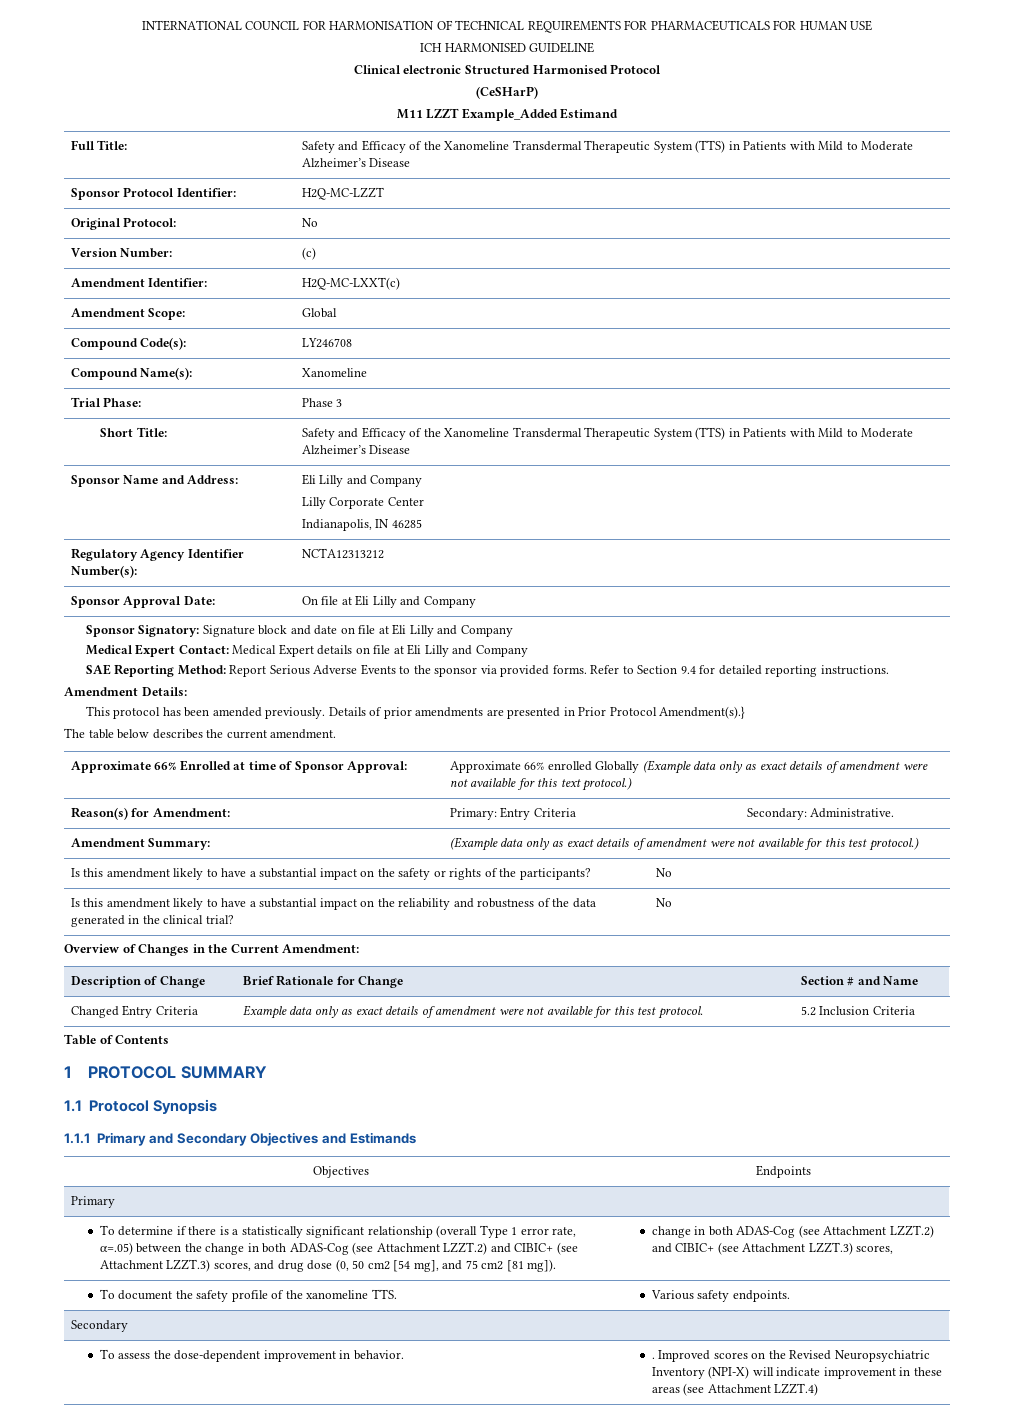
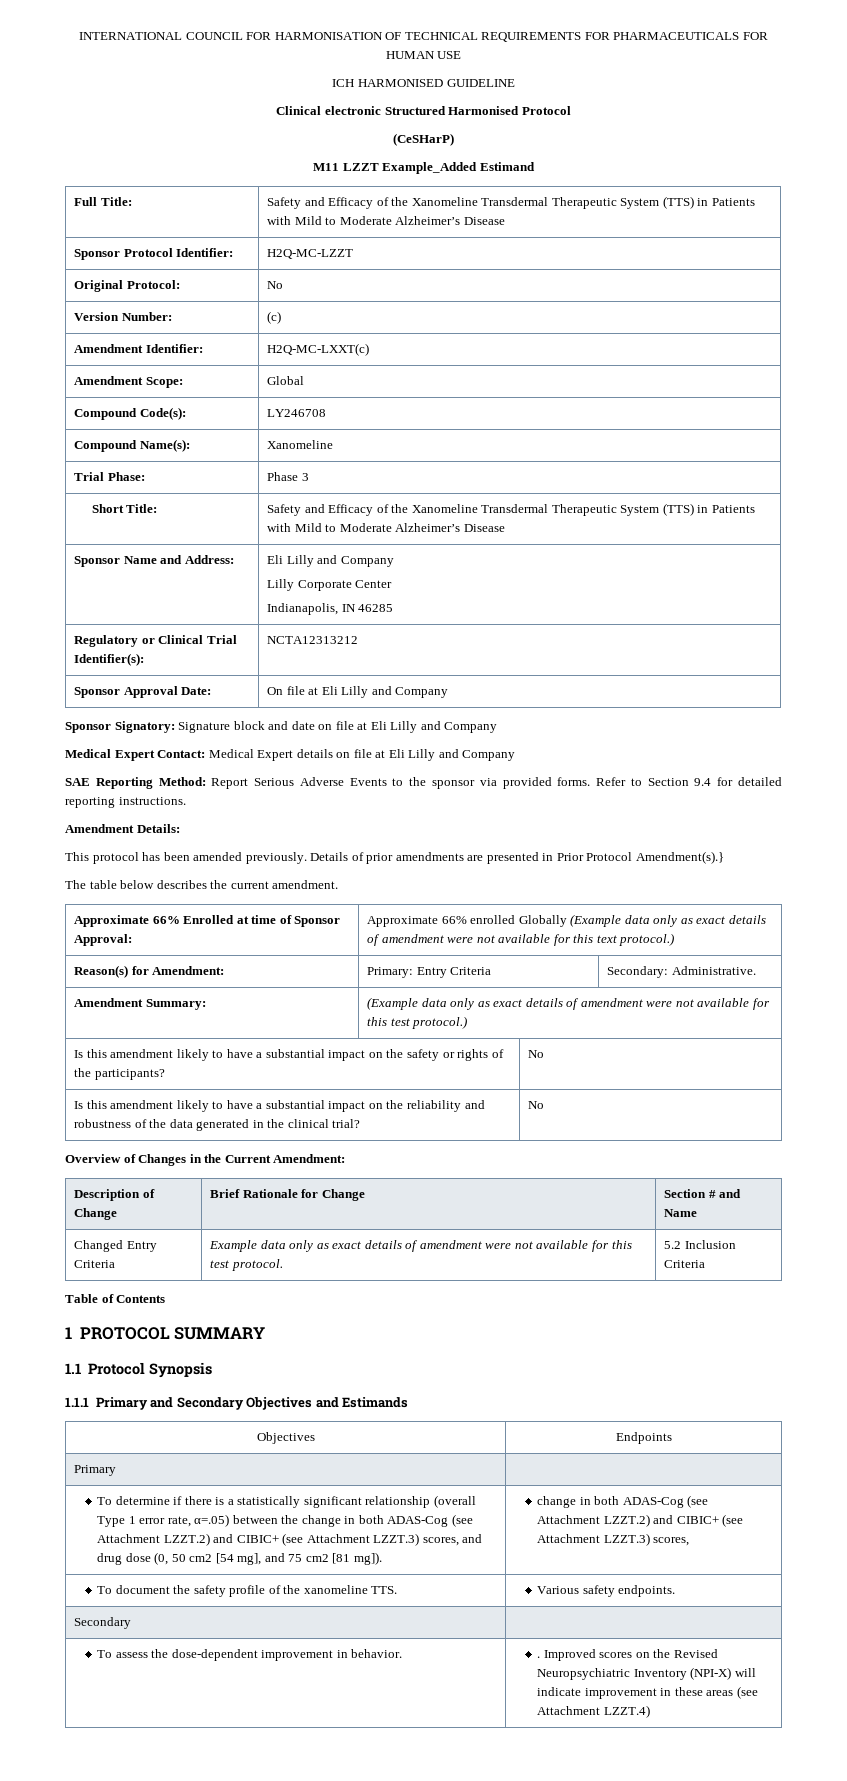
[140,549,244,561] [70,565,137,578] Agency Identifier Number(s): -> [141,635,237,644] [74,653,145,666] or Clinical Trial Identifier(s):

